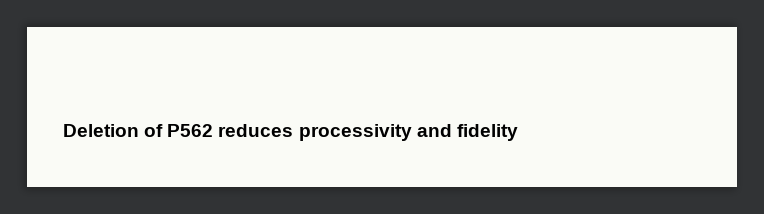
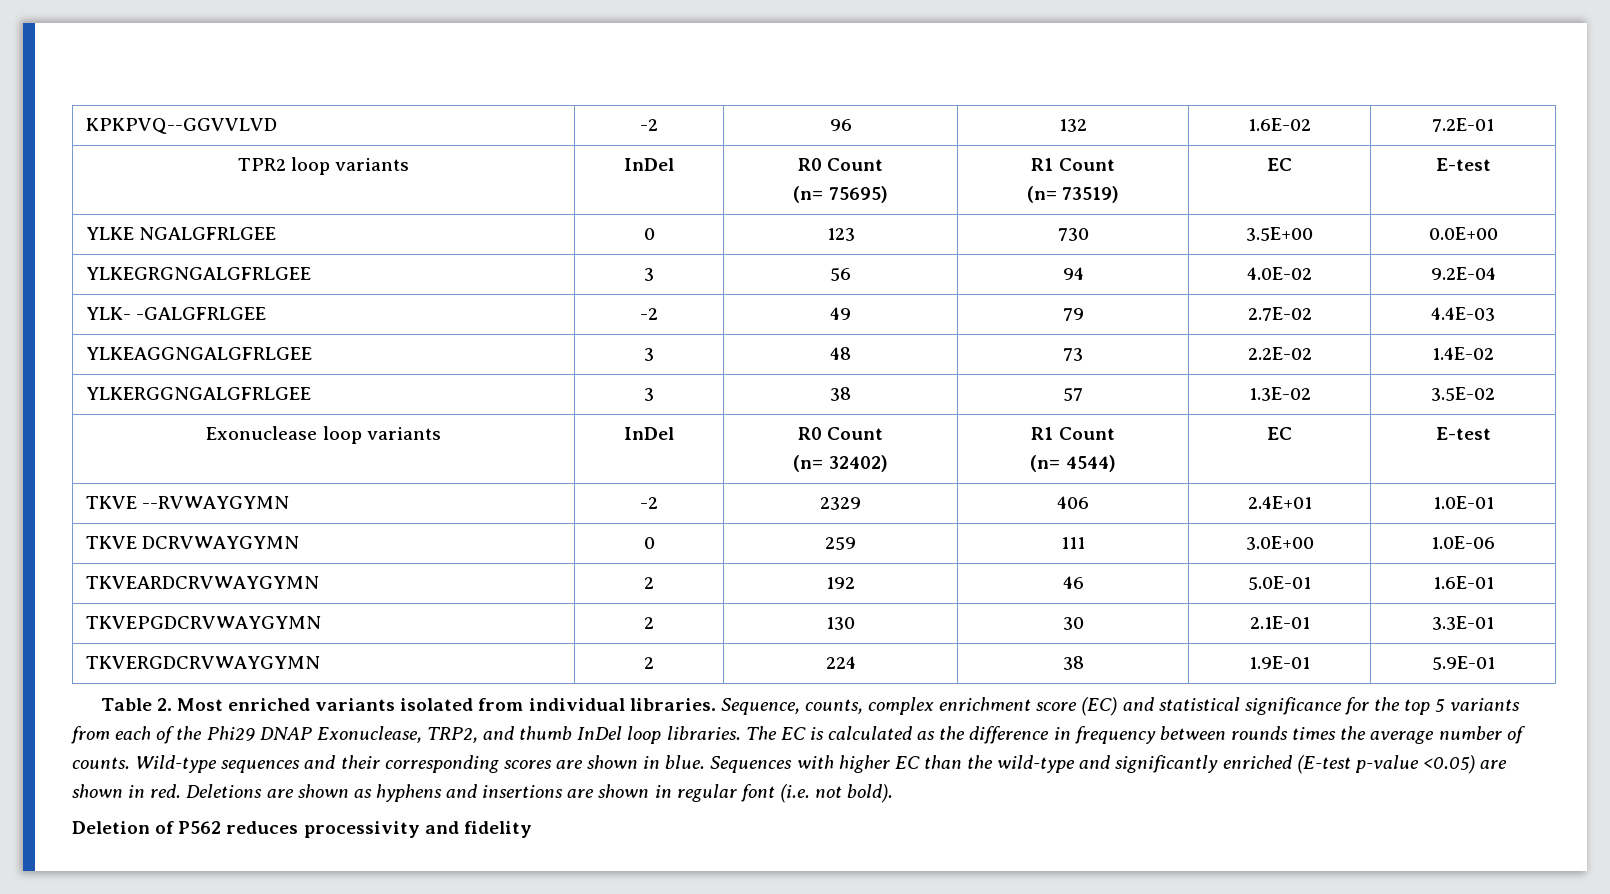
(63, 130) none -> [85,118,277,134] [640,119,658,131] [829,119,852,131] [1059,119,1087,132] [1248,118,1311,131] [1432,118,1494,132] [237,157,410,175] [624,158,674,171] [797,158,884,171] [793,186,888,203] [1031,158,1115,171] [1026,186,1120,203] [1267,158,1292,171] [1435,158,1491,171] [85,227,276,240] [643,228,655,240] [826,228,855,241] [1057,228,1089,241] [1246,227,1313,241] [1428,227,1498,240] [85,267,311,280] [644,268,654,281] [830,268,851,281] [1062,267,1084,280] [1247,267,1312,280] [1430,267,1496,280] [85,307,266,320] [640,308,658,320] [830,307,851,320] [1062,308,1084,321] [1247,307,1312,321] [1431,307,1495,321] [85,347,312,360] [644,348,654,361] [830,347,851,360] [1063,348,1083,361] [1247,347,1312,360] [1432,347,1494,360] [85,387,311,400] [644,388,654,401] [830,387,851,401] [1063,388,1083,401] [1248,387,1311,401] [1431,387,1495,401] [206,426,441,444] [624,427,674,440] [797,427,884,440] [793,455,888,472] [1031,427,1115,440] [1030,455,1116,472] [1267,427,1292,440] [1435,427,1491,440] [85,496,289,509] [640,497,658,509] [820,497,861,510] [1057,496,1089,509] [1247,496,1312,509] [1432,496,1494,509] [85,536,299,549] [643,537,655,549] [825,537,856,550] [1061,537,1085,549] [1245,536,1314,550] [1431,536,1495,549] [85,576,319,589] [644,577,654,589] [826,577,855,589] [1062,576,1084,589] [1248,576,1311,590] [1432,576,1494,589] [85,616,321,629] [644,617,654,629] [826,617,855,630] [1062,617,1084,630] [1249,616,1310,629] [1432,616,1494,630] [85,656,320,669] [644,657,654,669] [825,656,856,669] [1062,656,1084,670] [1249,656,1310,669] [1431,656,1495,670] [100,697,1520,716] [71,726,1525,744] [72,755,1508,774] [72,784,894,803] KPKPVQ--GGVVLVD | -2 | 96 | 132 | 1.6E-02 | 7.2E-01 // TPR2 loop variants | InDel | R0 Count // (n= 75695) | R1 Count // (n= 73519) | EC | E-test // YLKE NGALGFRLGEE | 0 | 123 | 730 | 3.5E+00 | 0.0E+00 // YLKEGRGNGALGFRLGEE | 3 | 56 | 94 | 4.0E-02 | 9.2E-04 // YLK- -GALGFRLGEE | -2 | 49 | 79 | 2.7E-02 | 4.4E-03 // YLKEAGGNGALGFRLGEE | 3 | 48 | 73 | 2.2E-02 | 1.4E-02 // YLKERGGNGALGFRLGEE | 3 | 38 | 57 | 1.3E-02 | 3.5E-02 // Exonuclease loop variants | InDel | R0 Count // (n= 32402) | R1 Count // (n= 4544) | EC | E-test // TKVE --RVWAYGYMN | -2 | 2329 | 406 | 2.4E+01 | 1.0E-01 // TKVE DCRVWAYGYMN | 0 | 259 | 111 | 3.0E+00 | 1.0E-06 // TKVEARDCRVWAYGYMN | 2 | 192 | 46 | 5.0E-01 | 1.6E-01 // TKVEPGDCRVWAYGYMN | 2 | 130 | 30 | 2.1E-01 | 3.3E-01 // TKVERGDCRVWAYGYMN | 2 | 224 | 38 | 1.9E-01 | 5.9E-01 // Table 2. Most enriched variants isolated from individual libraries. Sequence, counts, complex enrichment score (EC) and statistical significance for the top 5 variants from each of the Phi29 DNAP Exonuclease, TRP2, and thumb InDel loop libraries. The EC is calculated as the difference in frequency between rounds times the average number of counts. Wild-type sequences and their corresponding scores are shown in blue. Sequences with higher EC than the wild-type and significantly enriched (E-test p-value <0.05) are shown in red. Deletions are shown as hyphens and insertions are shown in regular font (i.e. not bold). //

